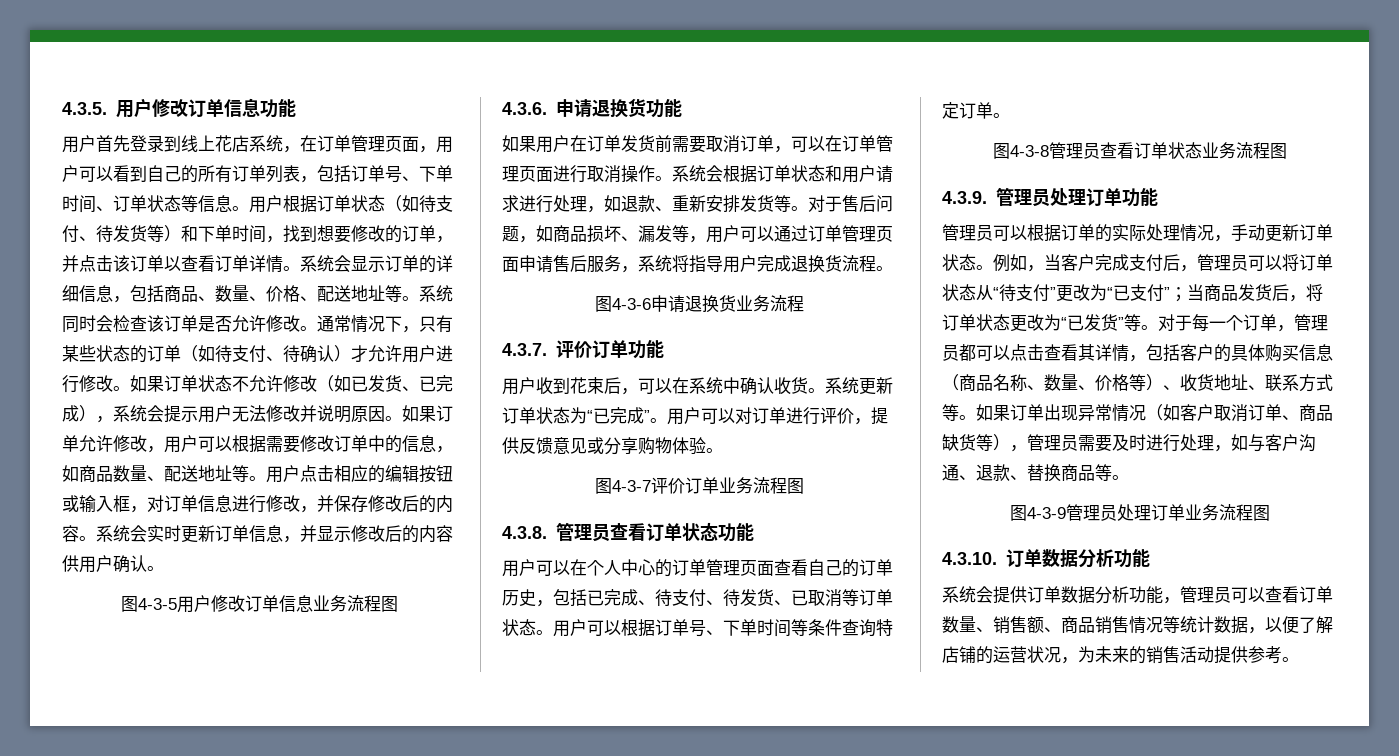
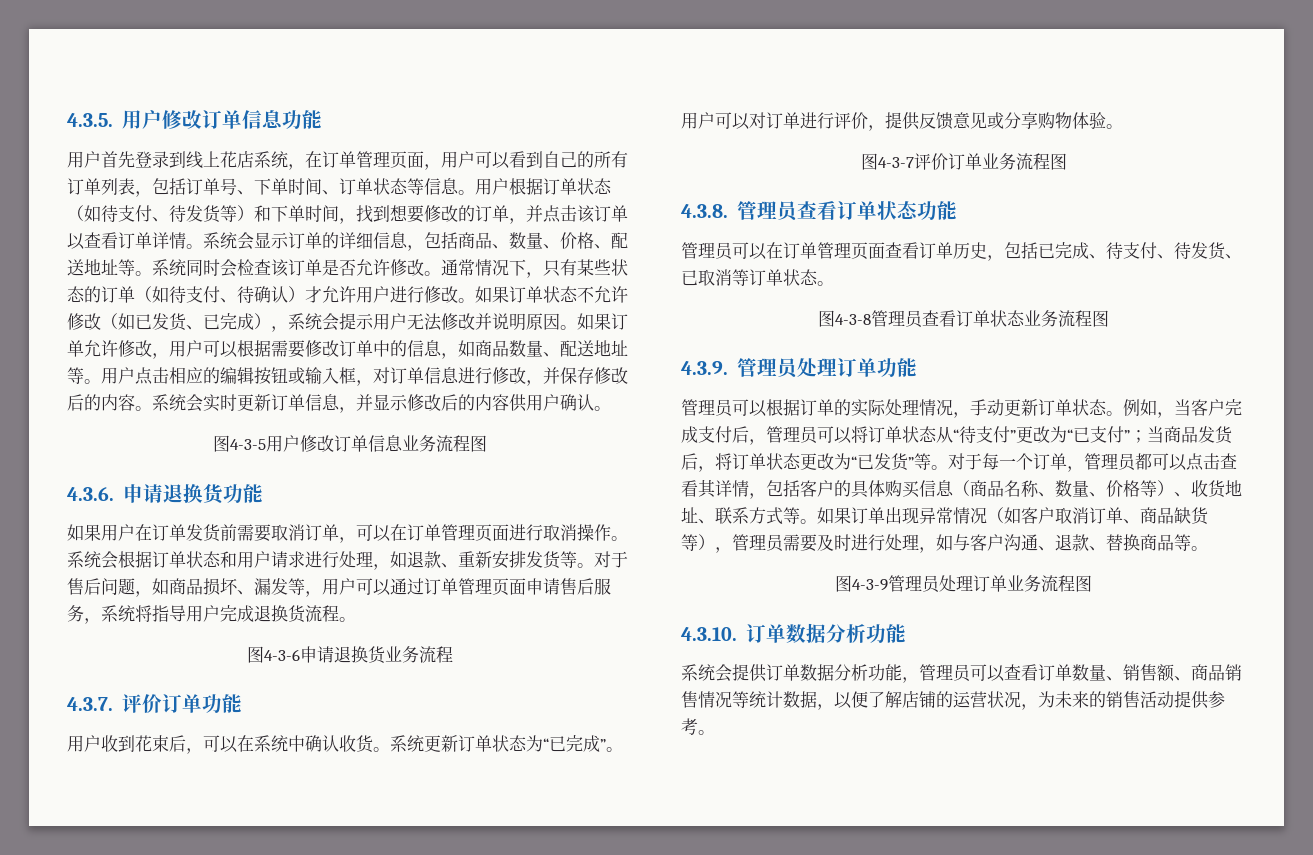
[502,559,672,577] 用户可以在个人中心的 -> [681,242,783,260] 管理员可以在
[808,559,859,577] 自己的 -> (919, 250) none
[553,619,893,637] [942,102,1010,119] 用户可以根据订单号、下单时间等条件查询特定订单。 -> (834, 283) none

